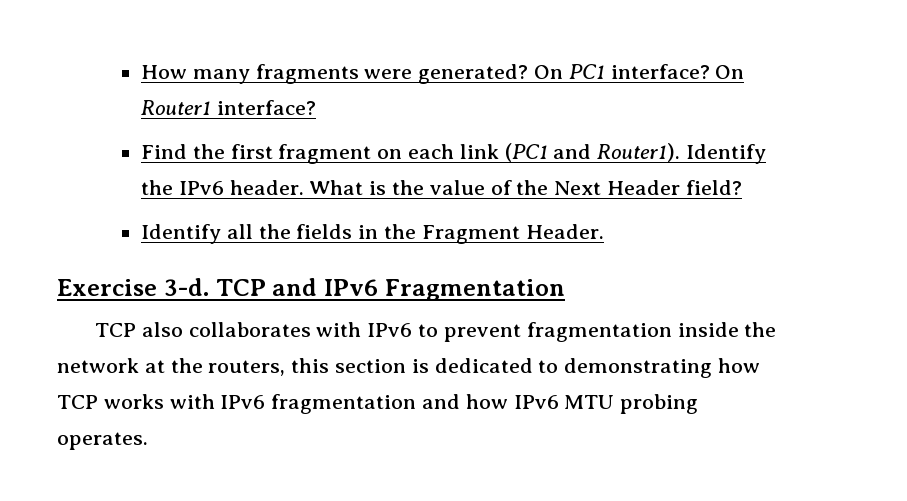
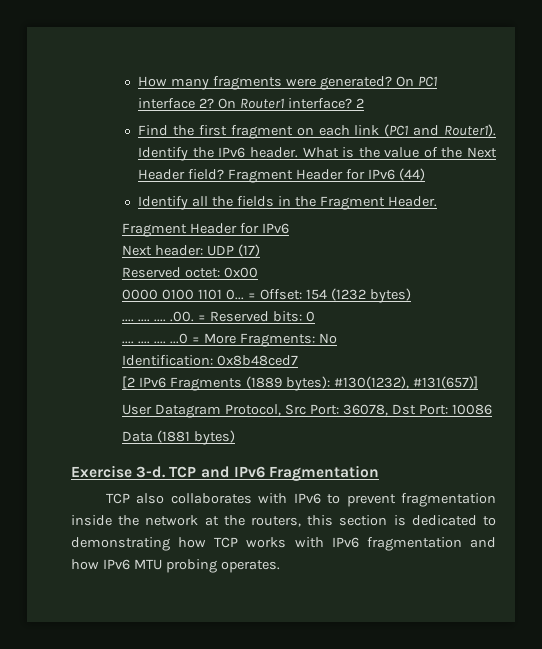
[610,64,710,79] interface? -> [138,98,215,109] interface 2?
(316, 107) none -> [355,98,364,108] 2
(742, 187) none -> [228,168,425,183] Fragment Header for IPv6 (44)
(604, 231) none -> [122,223,289,237] [122,244,260,257] [122,267,259,278] [122,288,411,303] [122,311,315,322] [122,333,337,347] [122,355,299,366] [122,376,478,391] [122,404,492,418] [122,430,236,445] // Fragment Header for IPv6 // Next header: UDP (17) // Reserved octet: 0x00 // 0000 0100 1101 0... = Offset: 154 (1232 bytes) // .... .... .... .00. = Reserved bits: 0 // .... .... .... ...0 = More Fragments: No // Identification: 0x8b48ced7 // [2 IPv6 Fragments (1889 bytes): #130(1232), #131(657)] // User Datagram Protocol, Src Port: 36078, Dst Port: 10086 // Data (1881 bytes)

